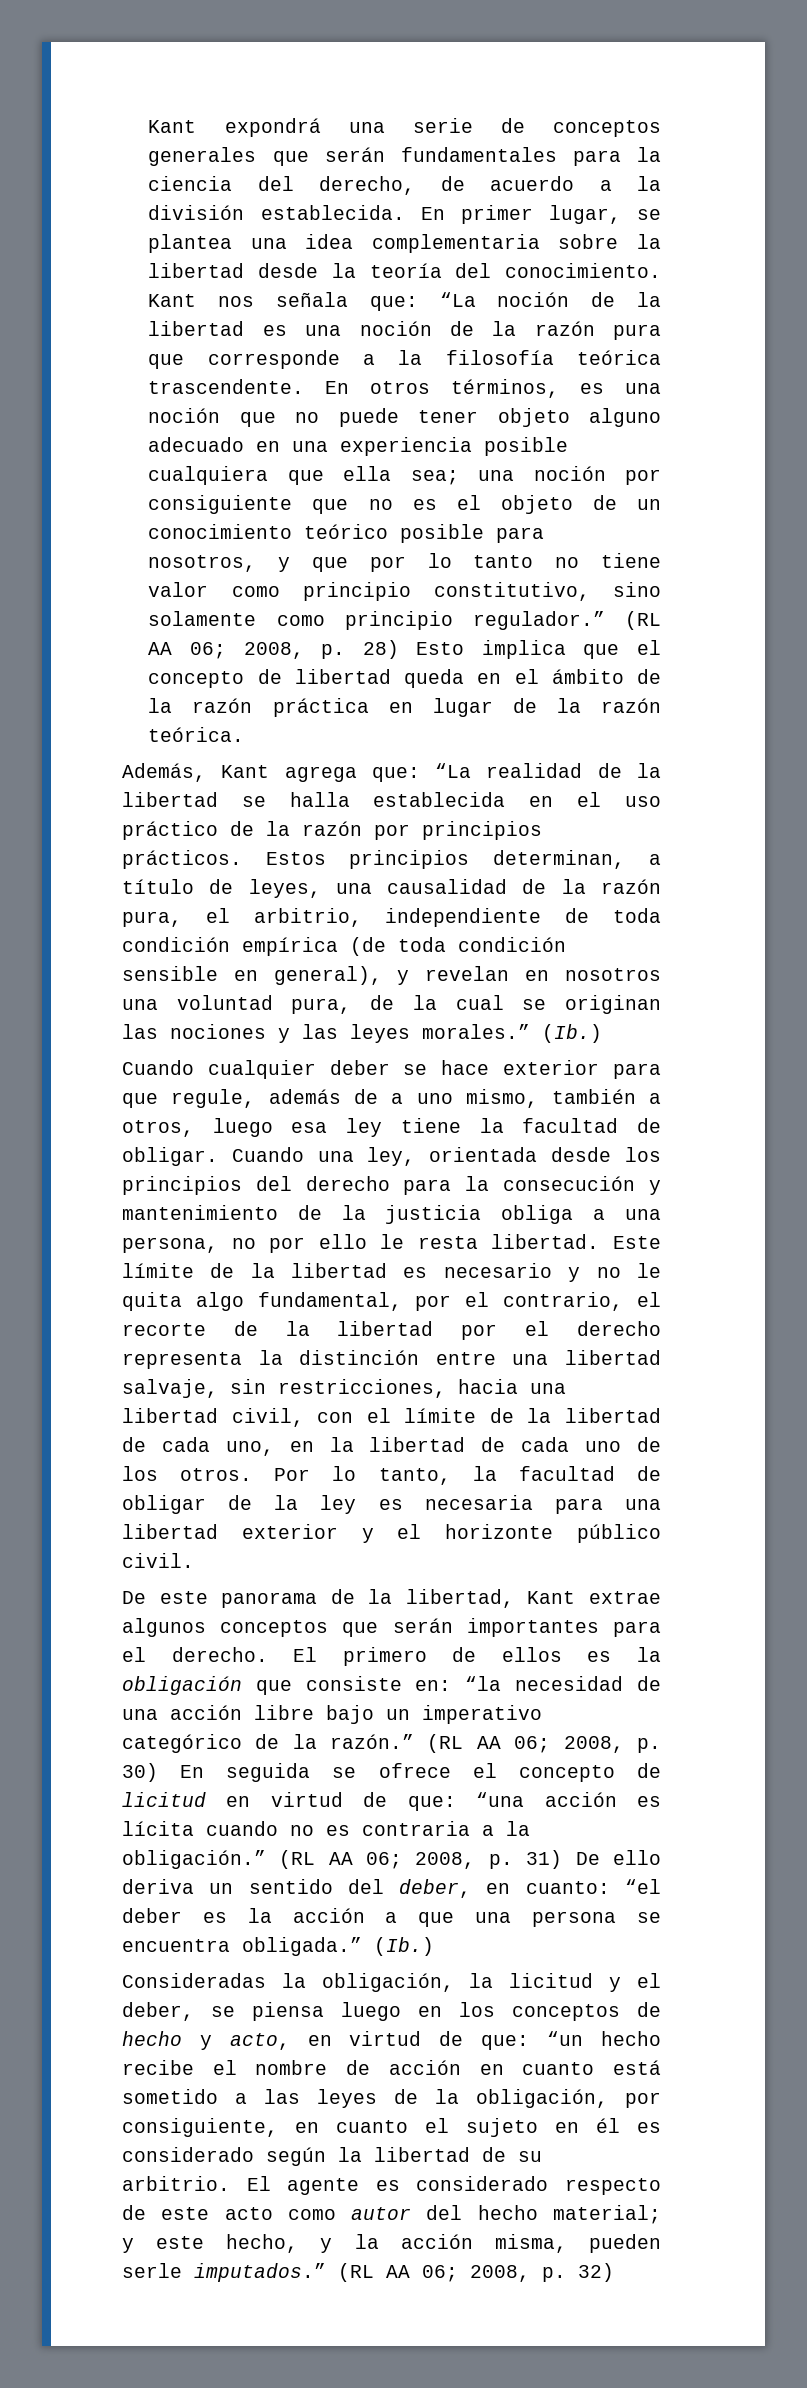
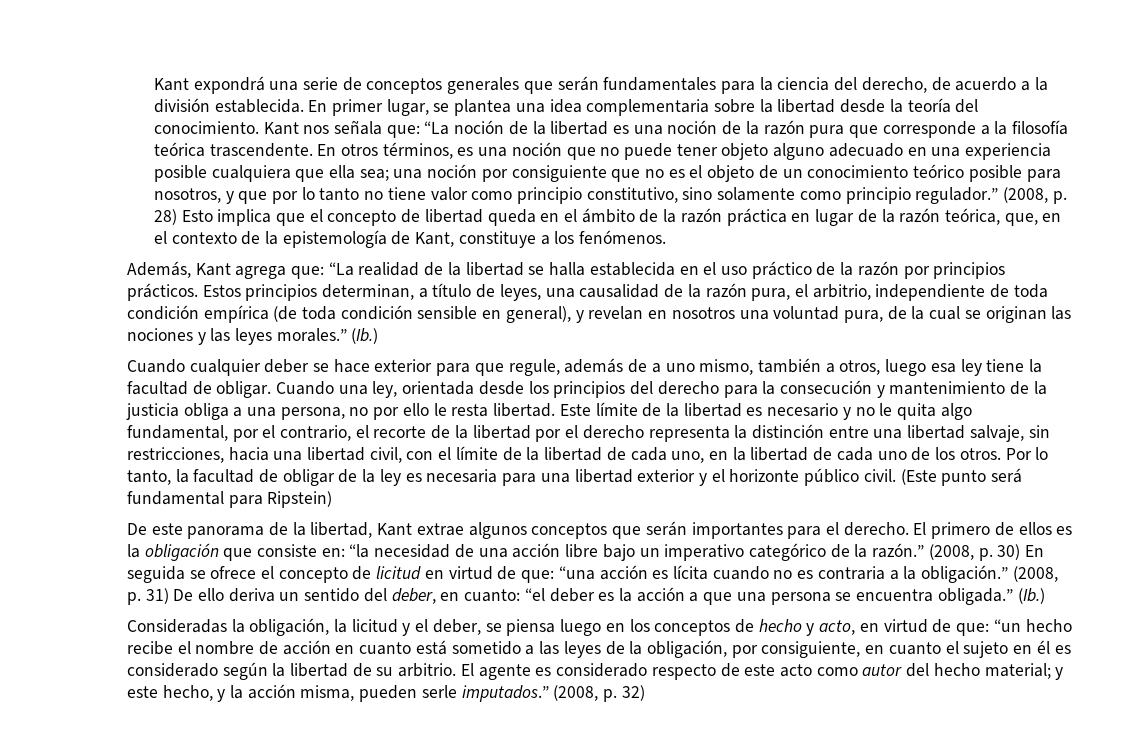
[625,611,661,630] [148,642,304,659] (RL AA 06; 2008, -> [1003,187,1049,203] (2008,
[148,727,245,742] teórica. -> [945,208,1062,226] [153,230,667,248] teórica, que, en el contexto de la epistemología de Kant, constituye a los fenómenos.
(194, 1560) none -> [900,468,1023,486] [126,491,333,508] (Este punto será fundamental para Ripstein)
[427,1734,624,1753] (RL AA 06; 2008, -> [928,544,974,560] (2008,
[279,1850,476,1869] (RL AA 06; 2008, -> [1012,566,1058,582] (2008,
[337,2263,530,2282] (RL AA 06; 2008, -> [553,685,599,701] (2008,

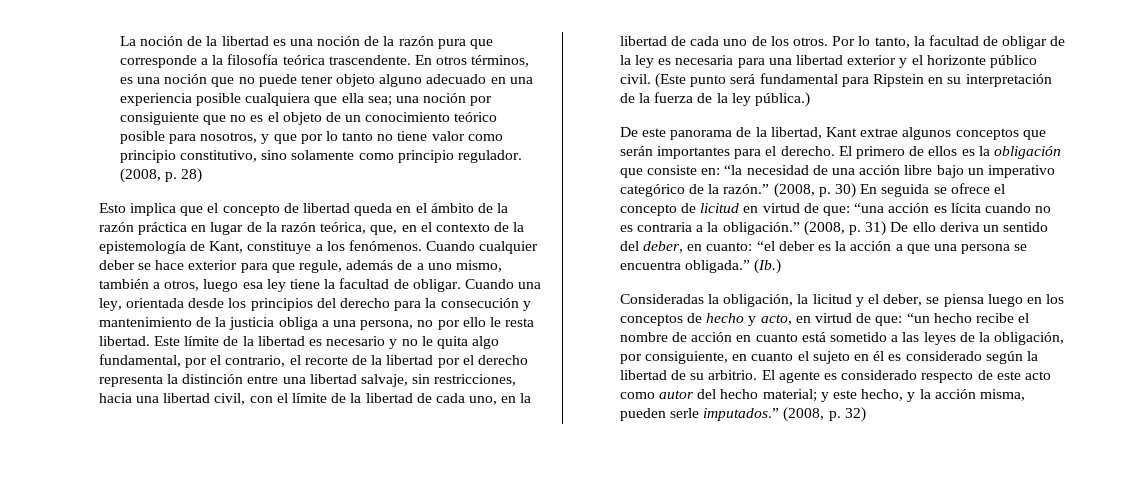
[153,76,1048,94] [153,98,979,116] [153,120,450,138] Kant expondrá una serie de conceptos generales que serán fundamentales para la ciencia del derecho, de acuerdo a la división establecida. En primer lugar, se plantea una idea complementaria sobre la libertad desde la teoría del conocimiento. Kant nos señala que: “La -> [119,36,136,46] La
[915,187,999,204] regulador.” -> [457,150,522,163] regulador.
(177, 217) none -> (203, 175) //
[126,261,1006,279] [126,283,1048,301] [126,305,1072,323] [126,328,379,345] // Además, Kant agrega que: “La realidad de la libertad se halla establecida en el uso práctico de la razón por principios prácticos. Estos principios determinan, a título de leyes, una causalidad de la razón pura, el arbitrio, independiente de toda condición empírica (de toda condición sensible en general), y revelan en nosotros una voluntad pura, de la cual se originan las nociones y las leyes morales.” (Ib.) // -> (422, 245) none
[267,491,333,508] Ripstein) -> [872,74,1052,87] [619,92,810,107] Ripstein en su interpretación de la fuerza de la ley pública.)

